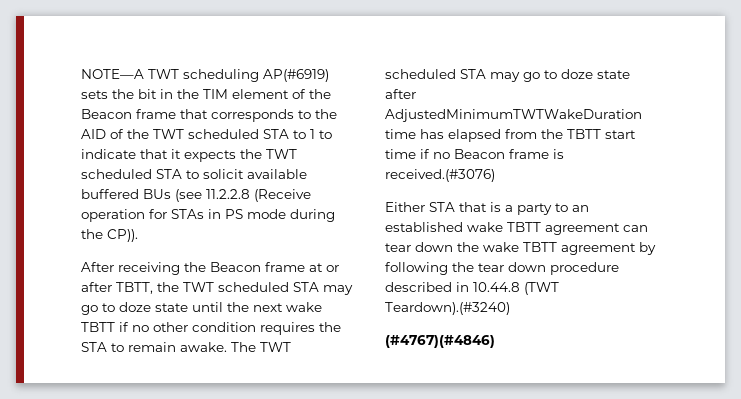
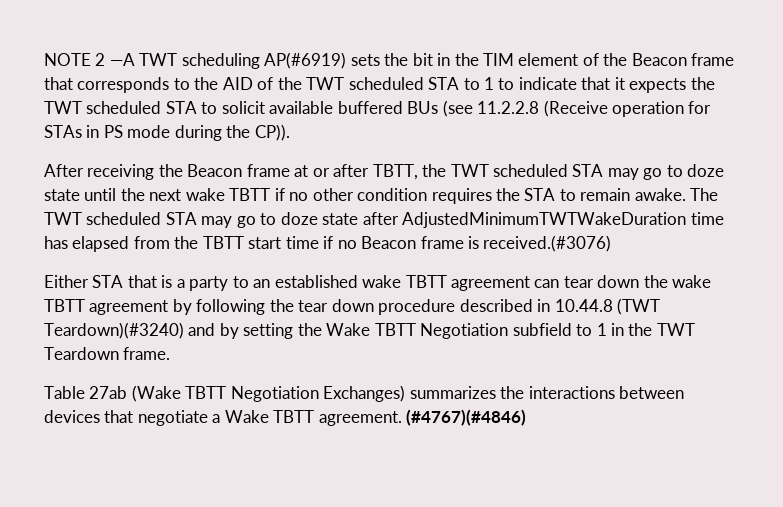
[81,69,144,79] NOTE—A -> [44,53,135,66] NOTE 2 —A
[385,302,510,315] Teardown).(#3240) // -> [44,322,695,339] [44,347,171,360] [44,385,685,402] [44,410,402,426] Teardown)(#3240) and by setting the Wake TBTT Negotiation subfield to 1 in the TWT Teardown frame. // Table 27ab (Wake TBTT Negotiation Exchanges) summarizes the interactions between devices that negotiate a Wake TBTT agreement.

